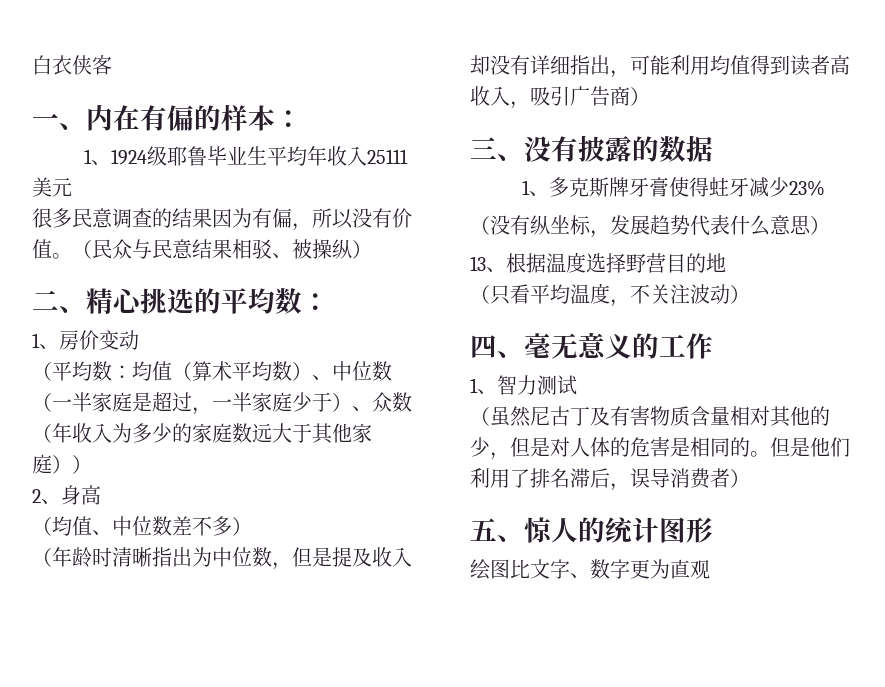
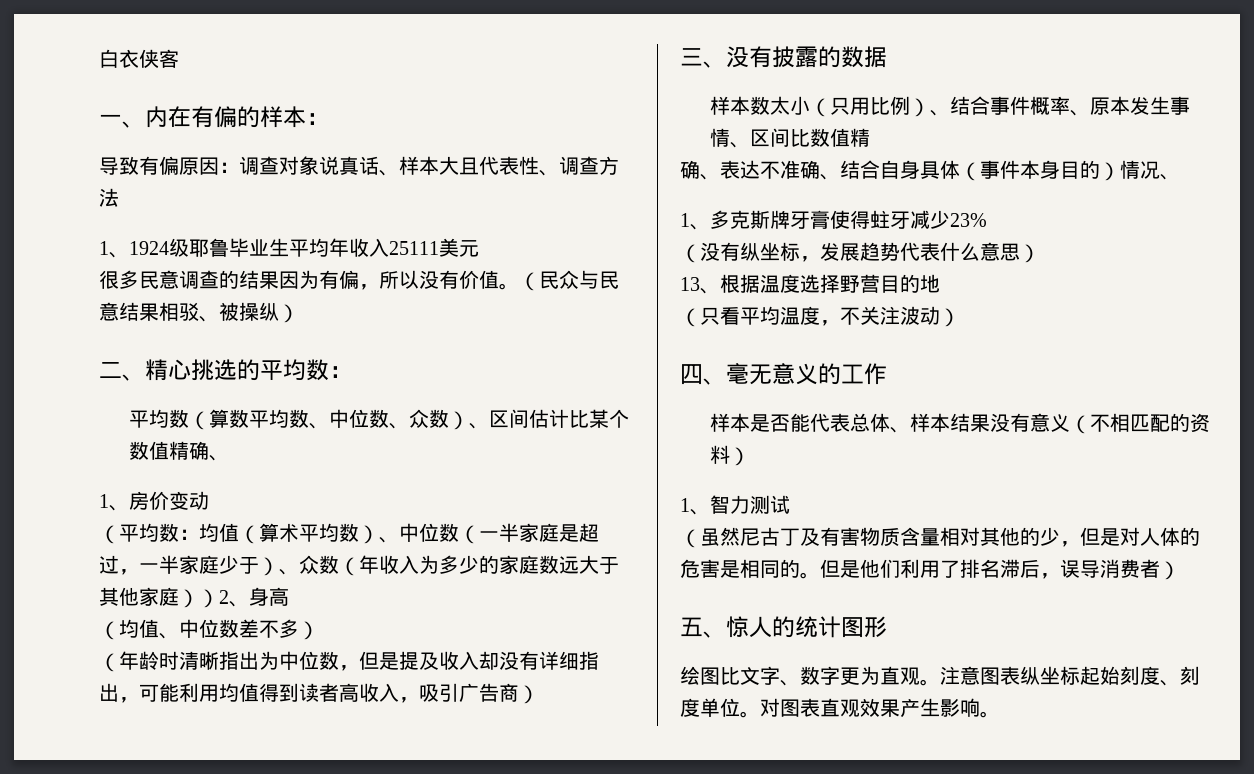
(302, 119) none -> [99,156,619,176] [99,188,119,207] // 导致有偏原因：调查对象说真话、样本大且代表性、调查方法
(329, 302) none -> [128,409,629,430] [128,441,229,461] // 平均数（算数平均数、中位数、众数）、区间估计比某个数值精确、
(92, 464) // -> (219, 598) none
(713, 148) none -> [709,96,1190,117] [709,128,870,148] [680,160,1180,181] // 样本数太小（只用比例）、结合事件概率、原本发生事情、区间比数值精 // 确、表达不准确、结合自身具体（事件本身目的）情况、
(713, 346) none -> [709,413,1210,434] [709,445,750,466] // 样本是否能代表总体、样本结果没有意义（不相匹配的资料）
(710, 569) none -> [920,666,1200,686] [680,698,1000,718] 。注意图表纵坐标起始刻度、刻度单位。对图表直观效果产生影响。

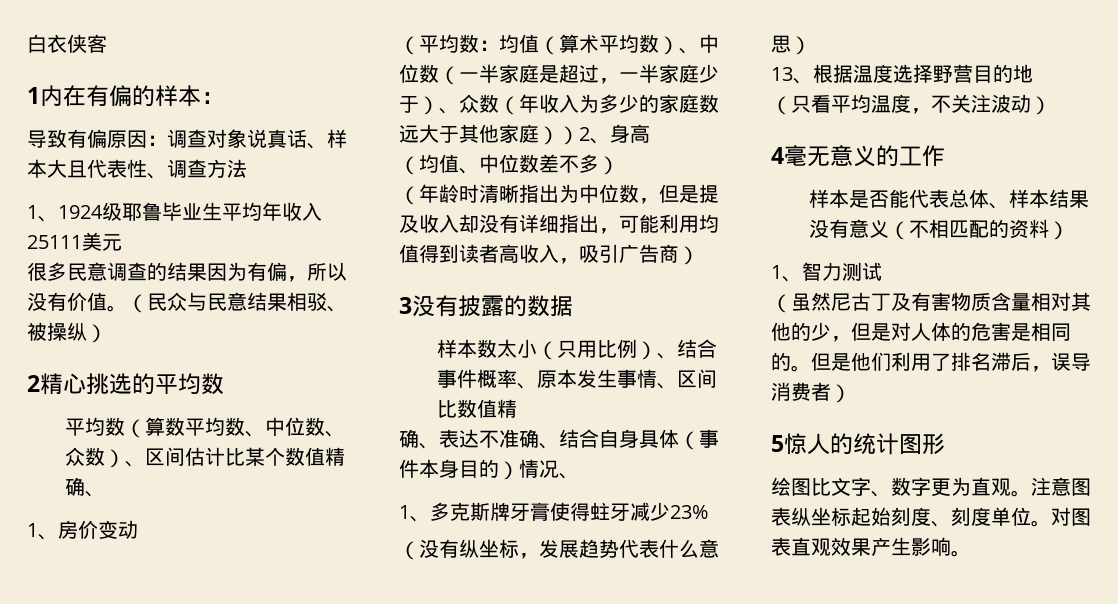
[99,114,145,128] 一、 -> [27,87,40,104] 1
[99,362,145,381] 二、 -> [27,375,40,392] 2
[329,366,352,378] ： -> (224, 384) none
[680,48,726,68] 三、 -> [399,297,412,314] 3
[680,364,726,385] 四、 -> [771,147,784,164] 4
[680,617,726,638] 五、 -> [771,435,784,452] 5

